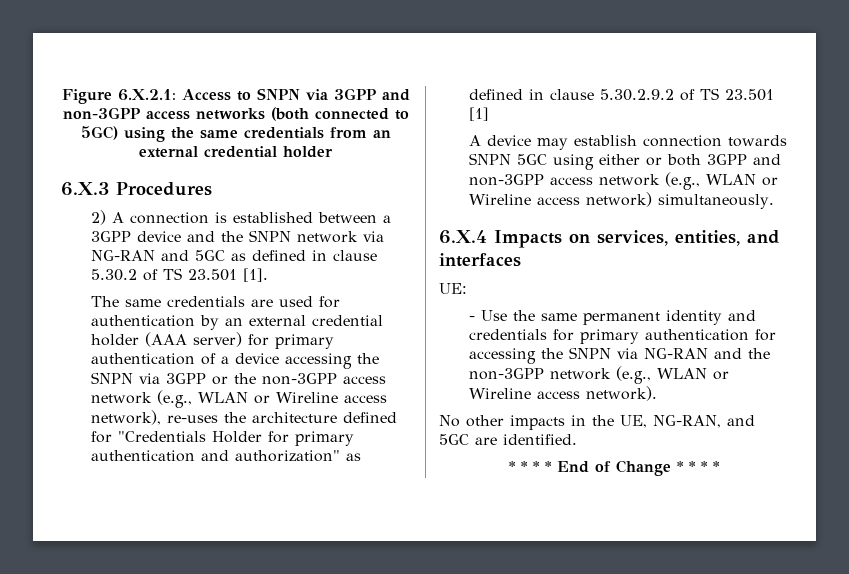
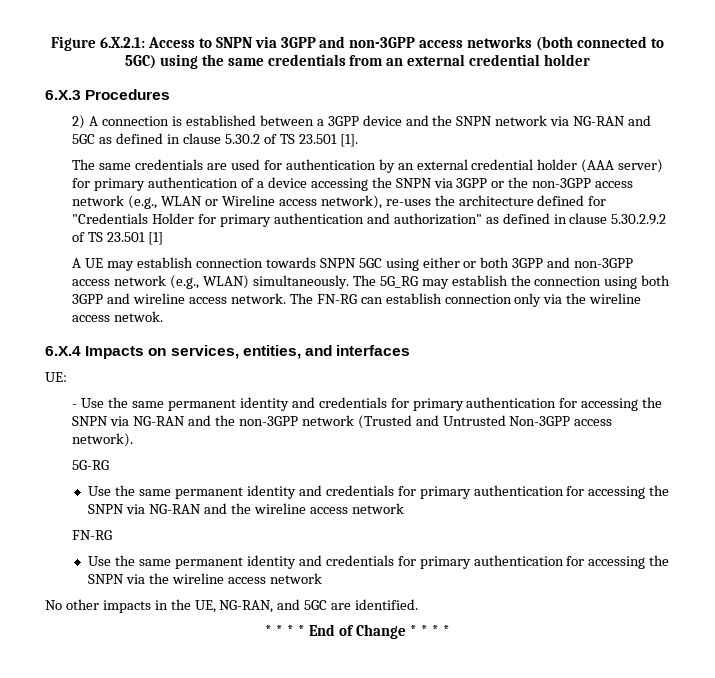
[486,135,531,146] device -> [85,258,104,268] UE
[705,174,778,186] [468,192,774,209] WLAN or Wireline access network) simultaneously. -> [203,275,671,289] [72,293,642,307] [72,311,164,322] WLAN) simultaneously. The 5G_RG may establish the connection using both 3GPP and wireline access network. The FN-RG can establish connection only via the wireline access netwok.
[615,366,729,384] [468,386,657,401] (e.g., WLAN or Wireline access network). -> [357,415,613,429] [72,433,134,447] [72,460,110,470] [88,485,670,499] [88,503,404,514] [72,530,113,540] [88,555,670,569] [88,573,322,584] (Trusted and Untrusted Non-3GPP access network). // 5G-RG // Use the same permanent identity and credentials for primary authentication for accessing the SNPN via NG-RAN and the wireline access network // FN-RG // Use the same permanent identity and credentials for primary authentication for accessing the SNPN via the wireline access network

